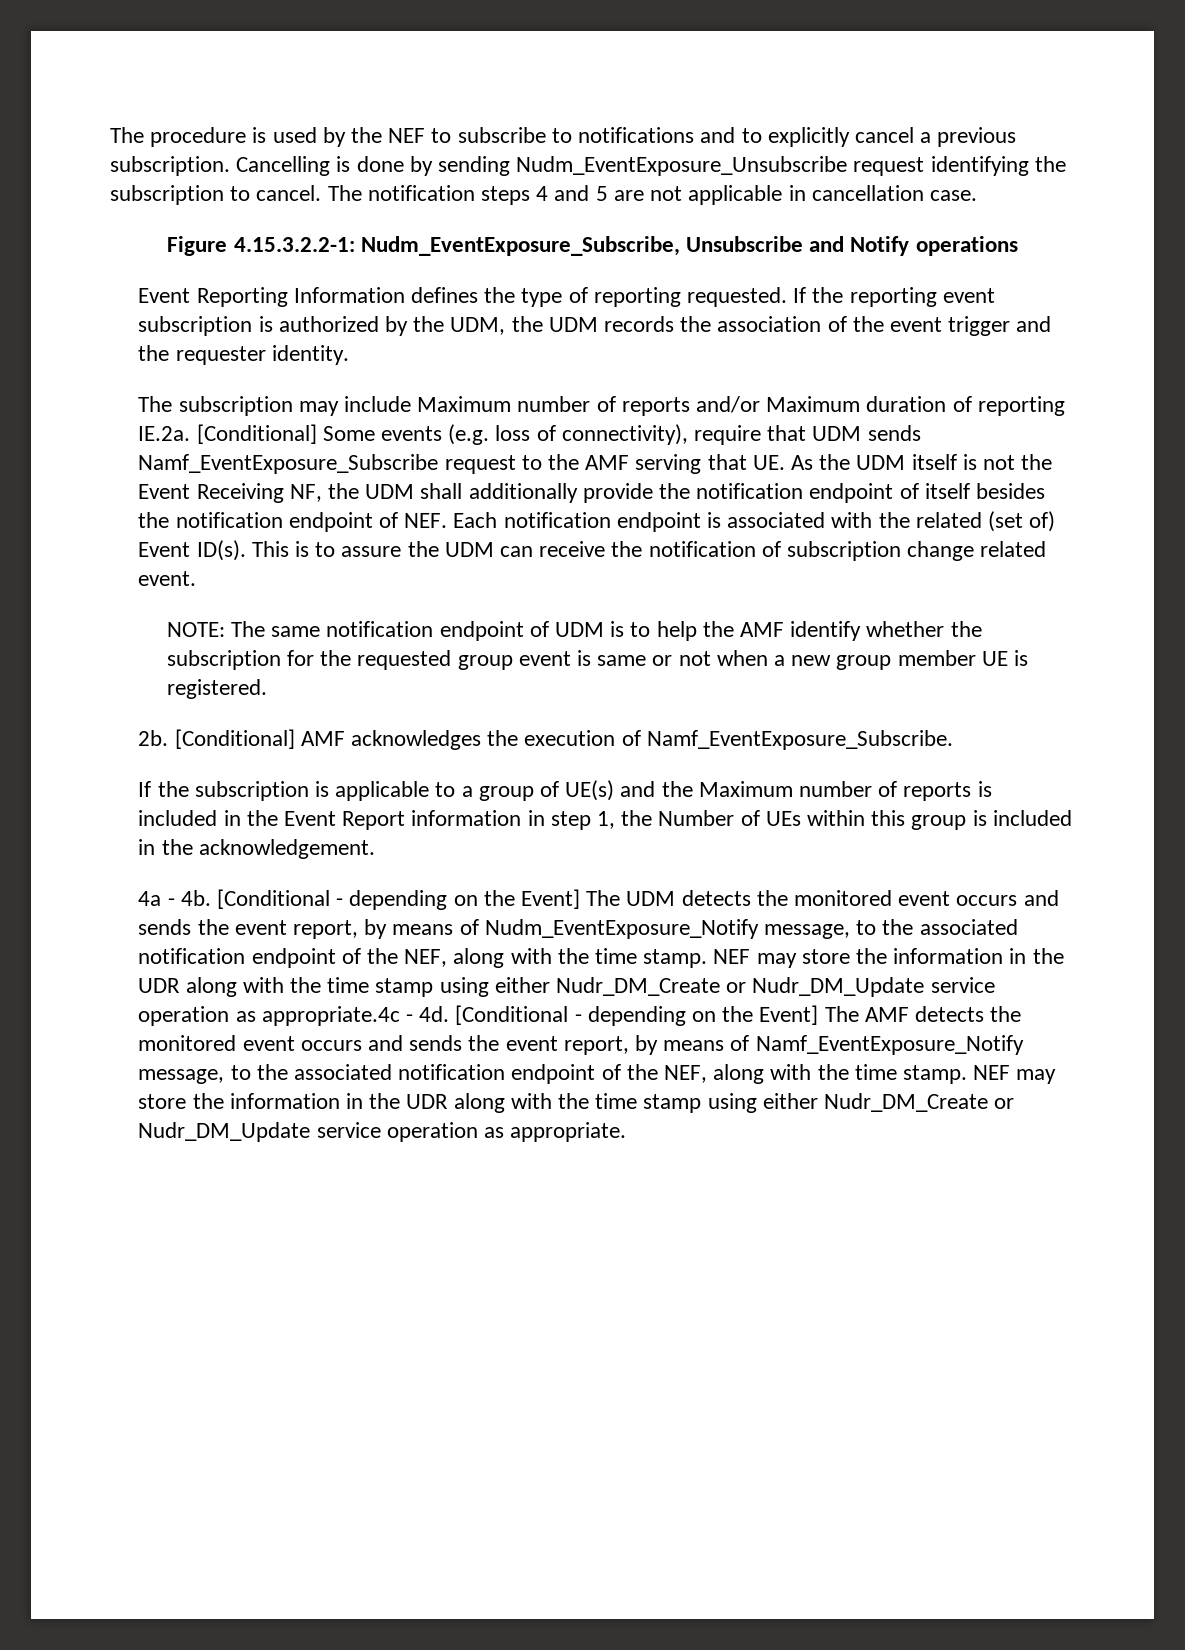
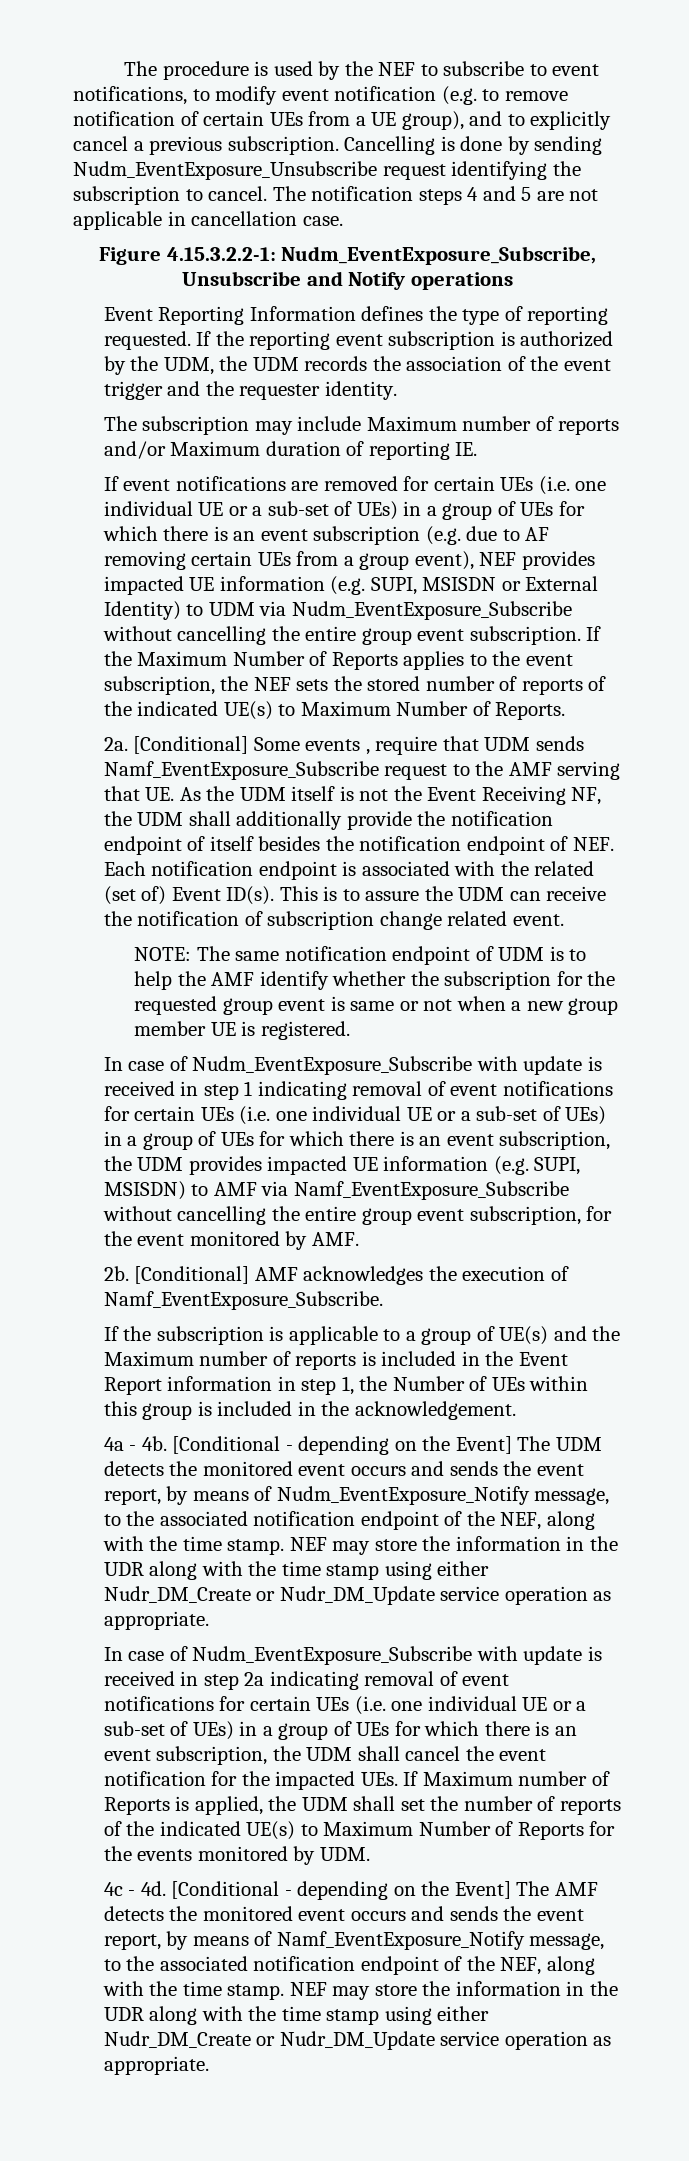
[578,127,695,143] notifications -> [552,64,600,76] [73,86,568,105] [73,111,464,130] event notifications, to modify event notification (e.g. to remove notification of certain UEs from a UE group),
[138,424,688,445] IE.2a. [Conditional] Some events (e.g. loss of connectivity), -> [455,442,478,456] [103,476,607,495] [103,501,585,520] [102,526,550,545] [103,551,595,570] [103,576,599,595] [103,601,572,620] [102,626,602,645] [103,651,573,670] [103,676,607,695] [103,701,566,720] [103,736,370,755] IE. // If event notifications are removed for certain UEs (i.e. one individual UE or a sub-set of UEs) in a group of UEs for which there is an event subscription (e.g. due to AF removing certain UEs from a group event), NEF provides impacted UE information (e.g. SUPI, MSISDN or External Identity) to UDM via Nudm_EventExposure_Subscribe without cancelling the entire group event subscription. If the Maximum Number of Reports applies to the event subscription, the NEF sets the stored number of reports of the indicated UE(s) to Maximum Number of Reports. // 2a. [Conditional] Some events ,
(267, 689) none -> [103,1056,602,1075] [103,1081,613,1100] [103,1106,607,1125] [103,1131,611,1150] [103,1156,581,1175] [103,1181,569,1200] [102,1206,613,1225] [103,1231,359,1250] // In case of Nudm_EventExposure_Subscribe with update is received in step 1 indicating removal of event notifications for certain UEs (i.e. one individual UE or a sub-set of UEs) in a group of UEs for which there is an event subscription, the UDM provides impacted UE information (e.g. SUPI, MSISDN) to AMF via Namf_EventExposure_Subscribe without cancelling the entire group event subscription, for the event monitored by AMF.
[261,1006,400,1026] appropriate.4c -> [103,1611,209,1630] [103,1646,602,1665] [103,1671,510,1690] [103,1696,587,1715] [103,1721,577,1740] [103,1746,547,1765] [103,1771,610,1790] [103,1796,621,1815] [103,1821,616,1840] [103,1846,370,1865] [103,1882,123,1896] appropriate. // In case of Nudm_EventExposure_Subscribe with update is received in step 2a indicating removal of event notifications for certain UEs (i.e. one individual UE or a sub-set of UEs) in a group of UEs for which there is an event subscription, the UDM shall cancel the event notification for the impacted UEs. If Maximum number of Reports is applied, the UDM shall set the number of reports of the indicated UE(s) to Maximum Number of Reports for the events monitored by UDM. // 4c

